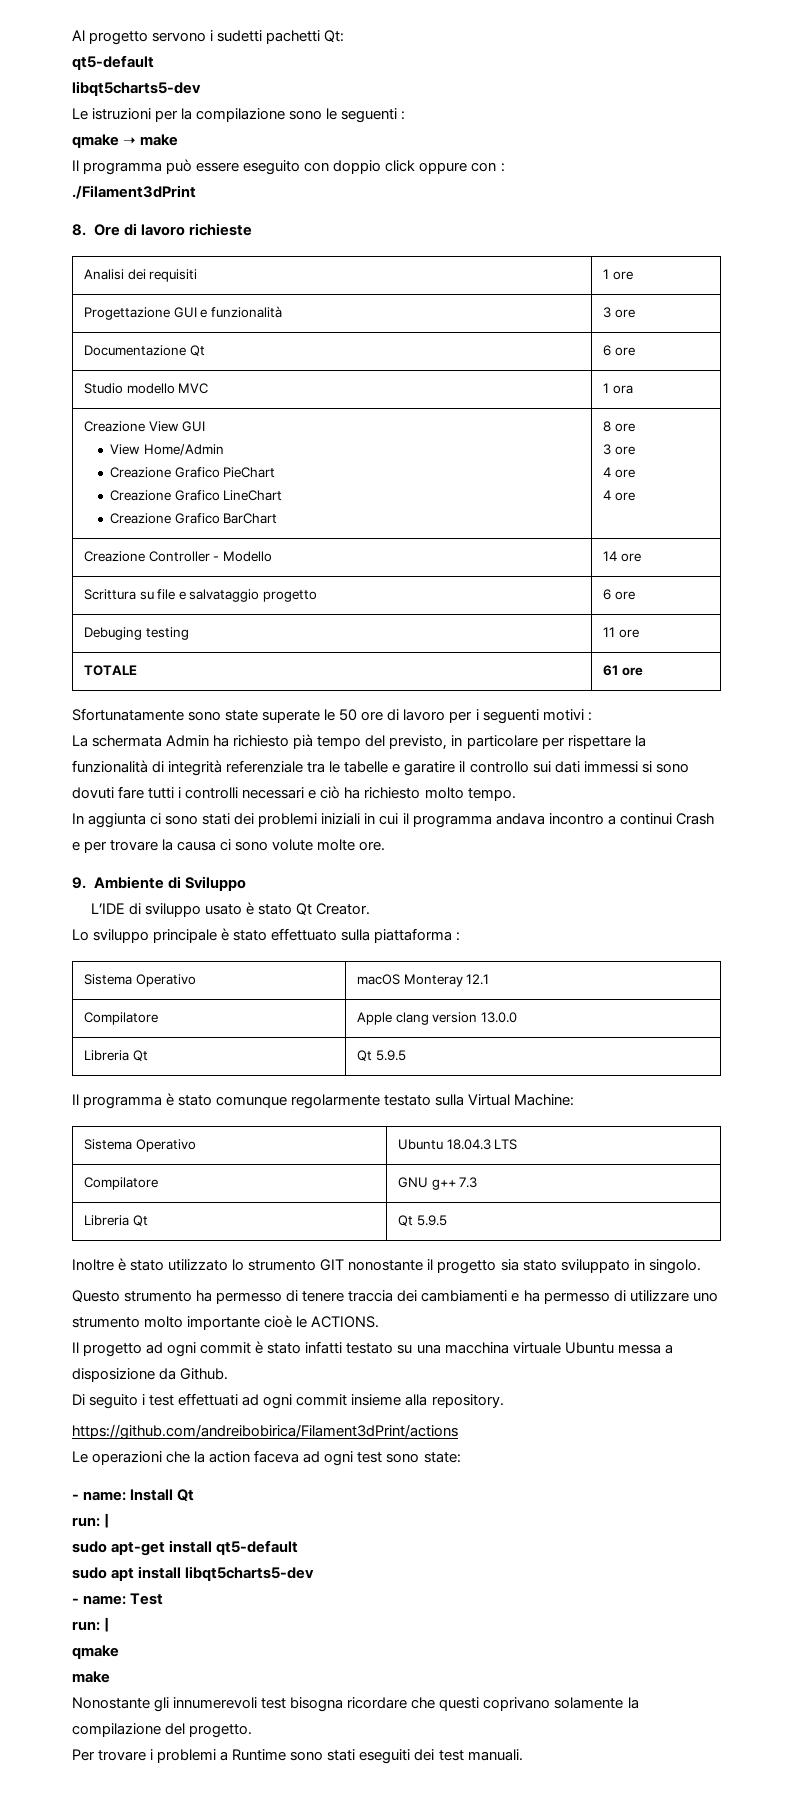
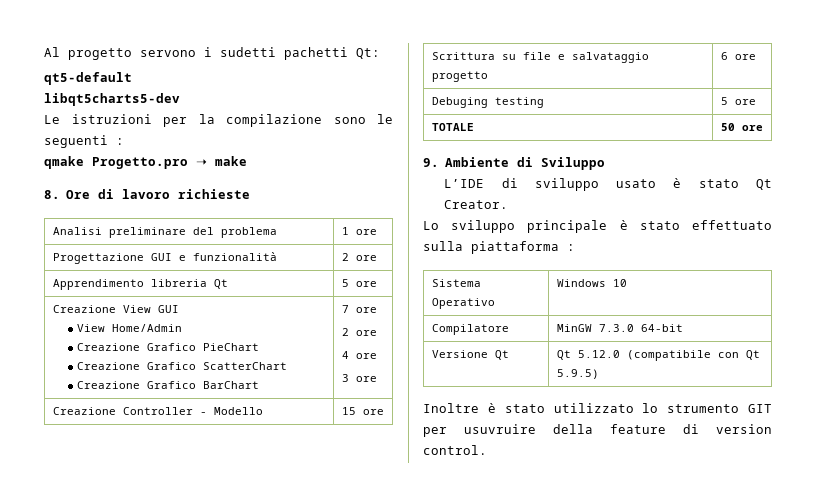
(119, 141) none -> [92,157,188,169] Progetto.pro
[72,159,505,175] [72,185,196,199] // Il programma può essere eseguito con doppio click oppure con : // ./Filament3dPrint -> (247, 161) none
[127,269,198,282] dei requisiti -> [108,227,277,238] preliminare del problema
[602,307,635,318] [83,345,205,356] [602,345,635,356] [83,383,209,394] [602,383,633,394] 3 ore // Documentazione Qt | 6 ore // Studio modello MVC | 1 ora -> [341,253,377,261] [52,279,228,290] [341,279,377,287] 2 ore // Apprendimento libreria Qt | 5 ore
[223,490,283,501] LineChart -> [203,362,288,370] ScatterChart
[602,421,635,432] [602,444,635,455] [602,467,635,478] [602,490,611,500] 8 ore // 3 ore // 4 ore // 4 -> [341,305,377,313] [341,328,377,336] [341,351,377,359] [341,374,349,382] 7 ore // 2 ore // 4 ore // 3
[602,551,617,561] 14 -> [341,407,356,415] 15
[602,627,615,637] 11 -> [720,97,728,105] 5
[602,665,643,676] [72,708,592,724] [72,734,646,750] [72,760,689,776] [72,786,516,801] [72,813,714,828] [72,839,386,853] 61 ore // Sfortunatamente sono state superate le 50 ore di lavoro per i seguenti motivi : // La schermata Admin ha richiesto pià tempo del previsto, in particolare per rispettare la funzionalità di integrità referenziale tra le tabelle e garatire il controllo sui dati immessi si sono dovuti fare tutti i controlli necessari e ciò ha richiesto molto tempo. // In aggiunta ci sono stati dei problemi iniziali in cui il programma andava incontro a continui Crash e per trovare la causa ci sono volute molte ore. -> [720,123,763,131] 50 ore
[356,974,490,987] [83,1012,158,1025] [356,1012,517,1025] [83,1050,148,1061] [356,1050,406,1061] [72,1093,575,1109] [83,1139,196,1152] [397,1139,518,1150] [83,1177,158,1190] [397,1177,478,1190] [83,1215,148,1226] [397,1215,447,1226] macOS Monteray 12.1 // Compilatore | Apple clang version 13.0.0 // Libreria Qt | Qt 5.9.5 // Il programma è stato comunque regolarmente testato sulla Virtual Machine: // Sistema Operativo | Ubuntu 18.04.3 LTS // Compilatore | GNU g++ 7.3 // Libreria Qt | Qt 5.9.5 -> [556,279,627,287] [431,324,509,335] [556,324,683,332] [431,350,509,360] [556,350,760,361] [556,369,599,379] Windows 10 // Compilatore | MinGW 7.3.0 64-bit // Versione Qt | Qt 5.12.0 (compatibile con Qt 5.9.5)
[348,1259,701,1274] [72,1290,718,1304] [72,1315,380,1330] [72,1341,673,1357] [72,1368,229,1382] [72,1393,504,1409] [72,1424,458,1440] [72,1450,461,1466] [72,1489,195,1501] [72,1513,110,1528] [72,1540,299,1556] [72,1566,315,1581] [72,1593,164,1605] [72,1617,110,1632] [72,1645,119,1659] [72,1671,110,1683] [72,1697,639,1712] [72,1723,253,1738] [72,1749,523,1764] nonostante il progetto sia stato sviluppato in singolo. // Questo strumento ha permesso di tenere traccia dei cambiamenti e ha permesso di utilizzare uno strumento molto importante cioè le ACTIONS. // Il progetto ad ogni commit è stato infatti testato su una macchina virtuale Ubuntu messa a disposizione da Github. // Di seguito i test effettuati ad ogni commit insieme alla repository. // https://github.com/andreibobirica/Filament3dPrint/actions // Le operazioni che la action faceva ad ogni test sono state: // - name: Install Qt // run: | // sudo apt-get install qt5-default // sudo apt install libqt5charts5-dev // - name: Test // run: | // qmake // make // Nonostante gli innumerevoli test bisogna ricordare che questi coprivano solamente la compilazione del progetto. // Per trovare i problemi a Runtime sono stati eseguiti dei test manuali. -> [423,424,772,437] [423,445,487,455] per usuvruire della feature di version control.

